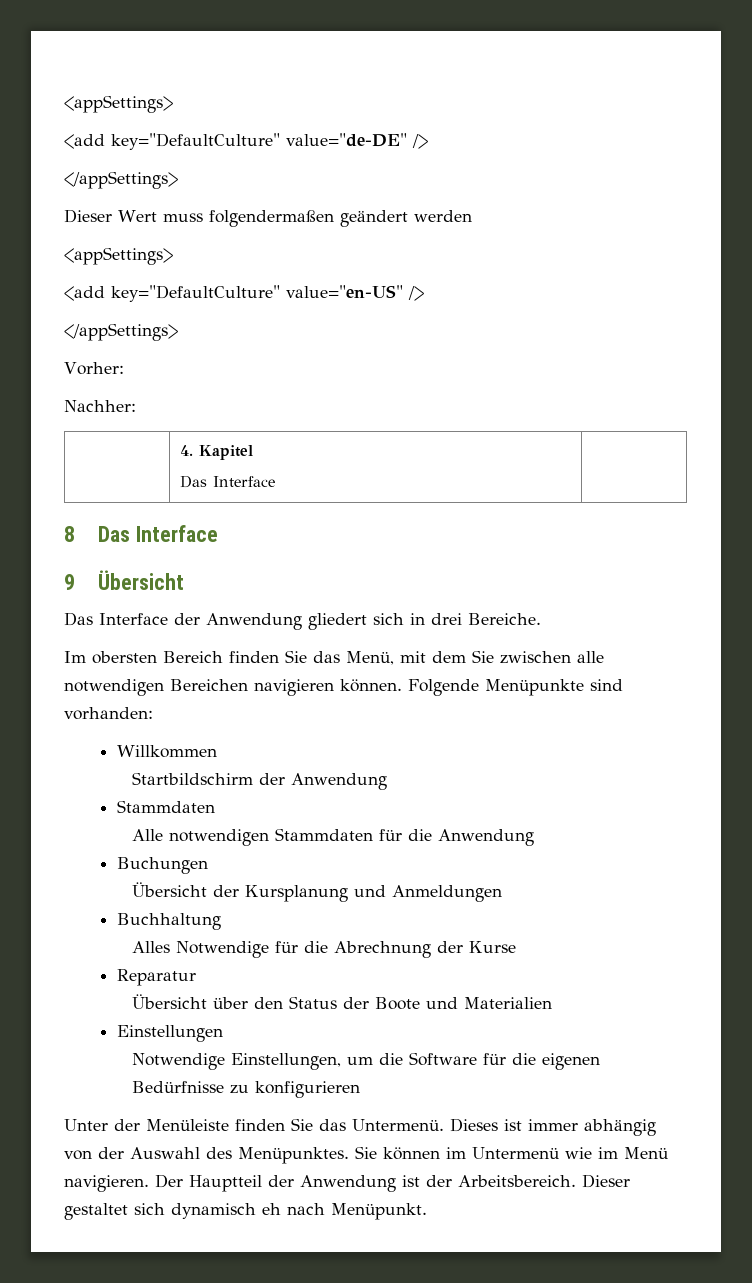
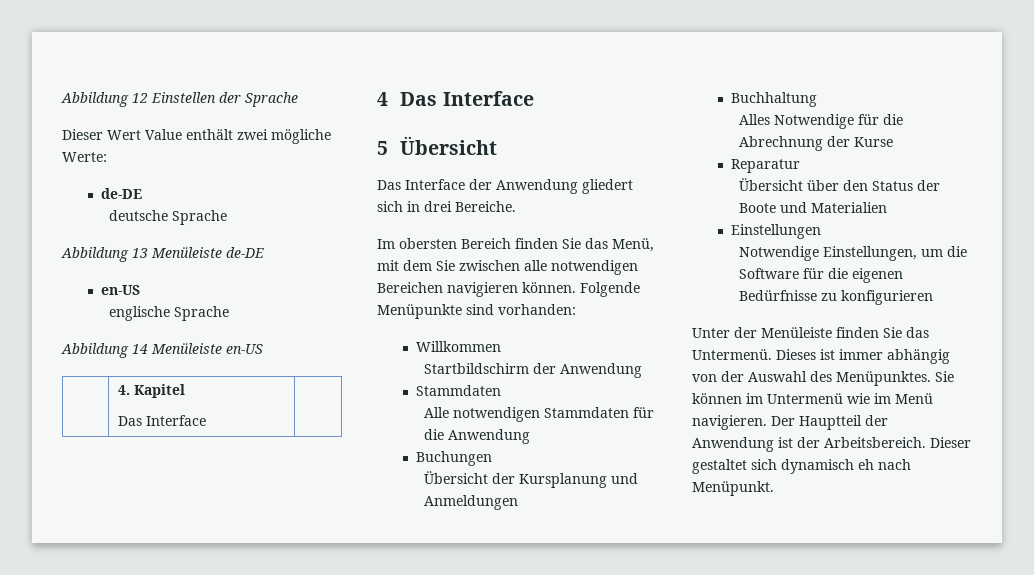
[64,95,173,113] [64,133,428,150] [64,171,178,189] [64,209,472,227] [64,247,173,265] [64,285,424,302] [64,323,178,341] [64,362,124,375] [64,400,136,412] <appSettings> // <add key="DefaultCulture" value="de-DE" /> // </appSettings> // Dieser Wert muss folgendermaßen geändert werden // <appSettings> // <add key="DefaultCulture" value="en-US" /> // </appSettings> // Vorher: // Nachher: -> [61,92,298,107] [62,129,331,144] [62,152,107,162] [100,188,142,199] [108,210,227,225] [61,247,264,262] [100,285,140,295] [108,306,229,321] [61,343,263,358] Abbildung 12 Einstellen der Sprache // Dieser Wert Value enthält zwei mögliche Werte: // de-DE // deutsche Sprache // Abbildung 13 Menüleiste de-DE // en-US // englische Sprache // Abbildung 14 Menüleiste en-US
[64,526,75,542] 8 -> [377,92,388,106] 4
[64,574,75,590] 9 -> [377,141,388,155] 5

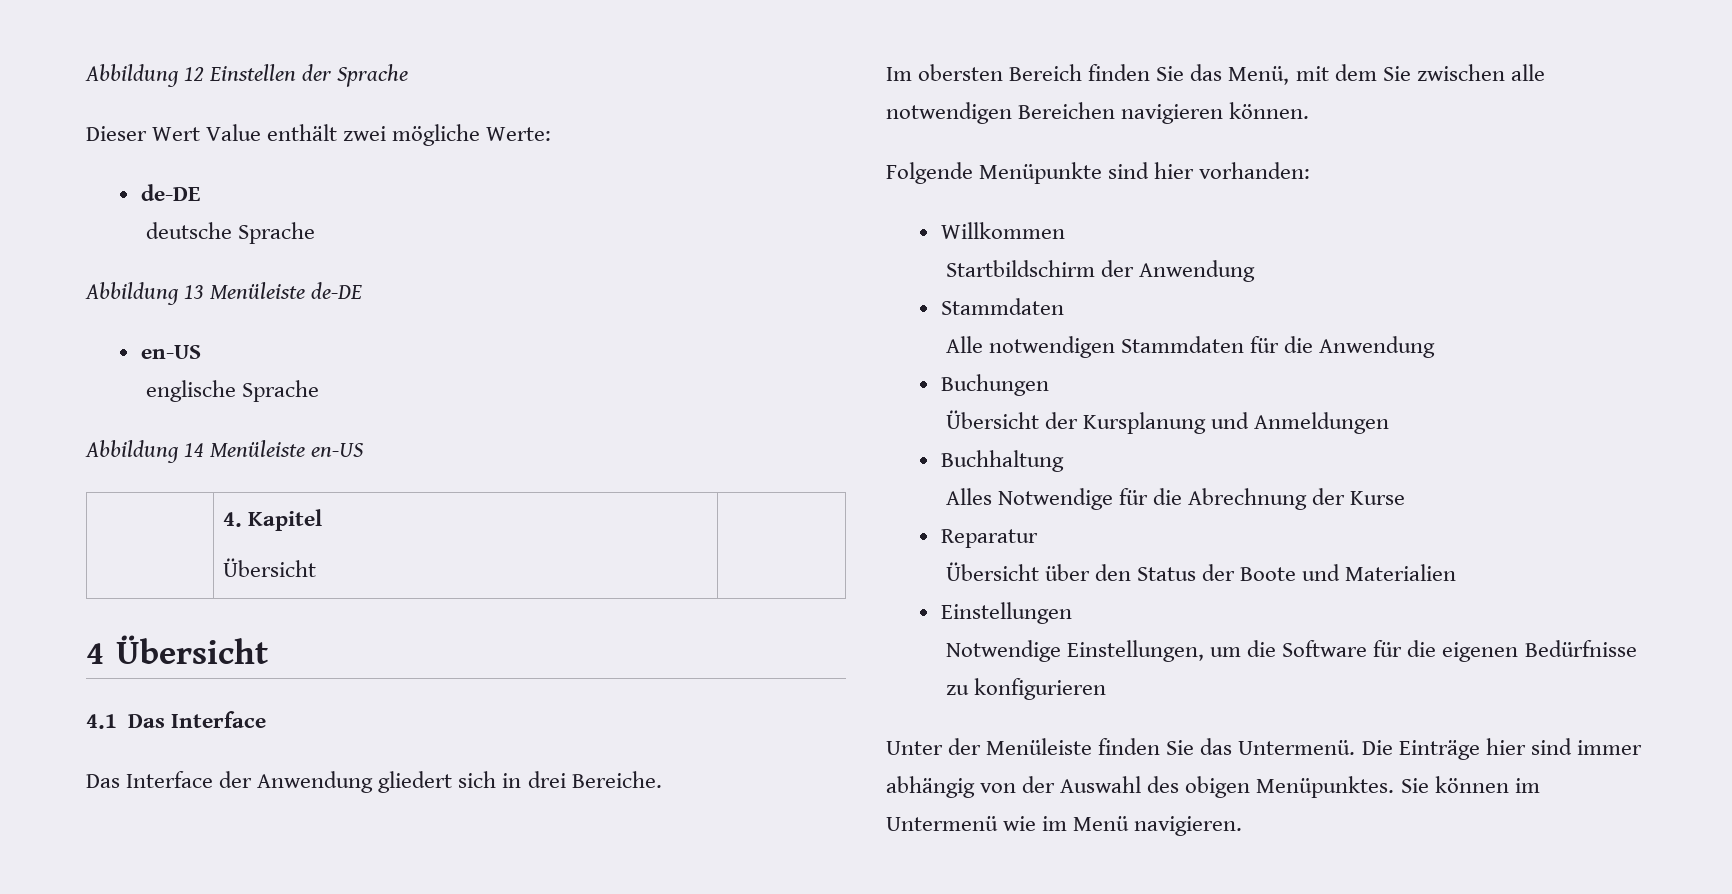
[118,415,207,426] [377,91,534,106] [377,136,498,155] Das Interface | // 4 Das Interface // 5 Übersicht -> [222,558,316,577] [86,635,268,664] [86,711,267,729] Übersicht | // 4 Übersicht // 4.1 Das Interface
(576, 287) none -> (1310, 110) //
(494, 309) none -> [1154,162,1195,179] hier
[776,349,835,360] Dieses ist -> [1361,738,1572,760] Die Einträge hier sind
(832, 376) none -> [1185,776,1251,798] obigen
[771,415,888,430] [692,437,971,452] [692,459,911,474] [692,481,774,496] Der Hauptteil der Anwendung ist der Arbeitsbereich. Dieser gestaltet sich dynamisch eh nach Menüpunkt. -> (1243, 826) none

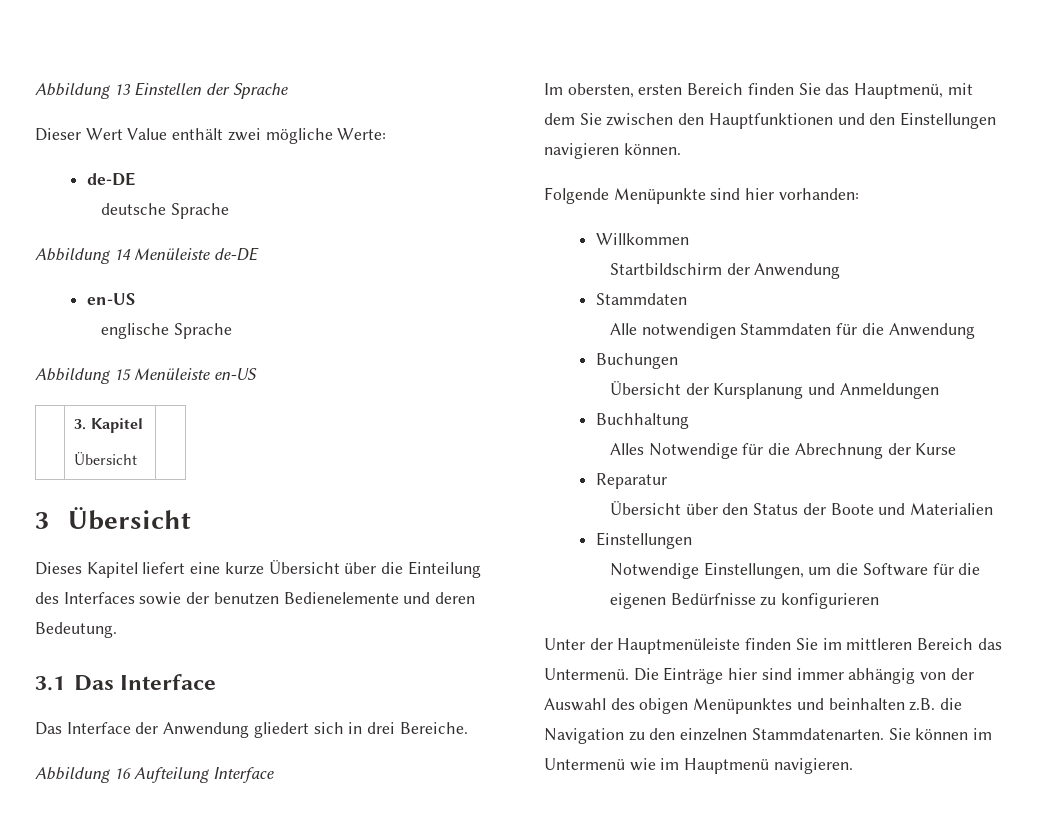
[85,64,205,87] Abbildung 12 -> [35,83,131,99] Abbildung 13
[184,285,205,299] 13 -> [113,249,131,260] 14
[184,443,205,457] 14 -> [113,369,131,381] 15
[222,512,242,527] 4. -> [74,419,87,430] 3.
[86,643,104,664] 4 -> [35,512,49,529] 3
[86,714,117,729] 4.1 -> [35,560,481,578] [35,592,476,605] [35,622,117,638] [35,676,65,691] Dieses Kapitel liefert eine kurze Übersicht über die Einteilung des Interfaces sowie der benutzen Bedienelemente und deren Bedeutung. // 3.1
(662, 779) none -> [35,767,275,783] // Abbildung 16 Aufteilung Interface
[918,64,1004,81] obersten -> [567,83,683,98] obersten, ersten
[1228,66,1290,85] Menü, -> [854,83,944,99] Hauptmenü,
[1510,64,1545,81] [886,102,1116,124] alle notwendigen Bereichen -> [678,112,997,129] den Hauptfunktionen und den Einstellungen
[986,738,1195,755] Menüleiste finden Sie -> [617,638,974,654] Hauptmenüleiste finden Sie im mittleren Bereich
[1256,776,1395,798] Menüpunktes. -> [693,698,963,714] [544,728,884,744] Menüpunktes und beinhalten z.B. die Navigation zu den einzelnen Stammdatenarten.
[1073,816,1130,831] Menü -> [684,758,770,774] Hauptmenü

